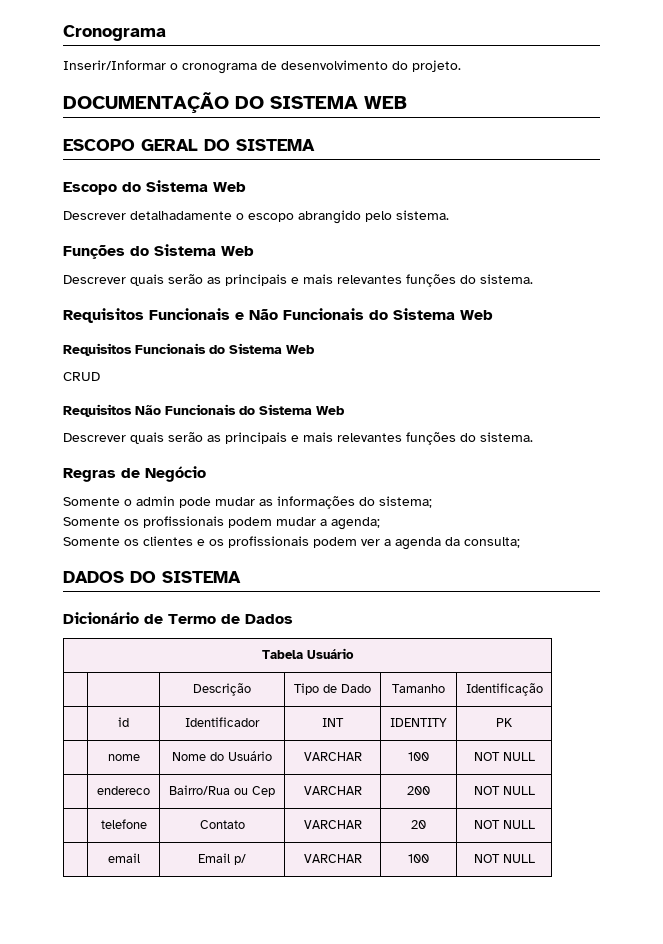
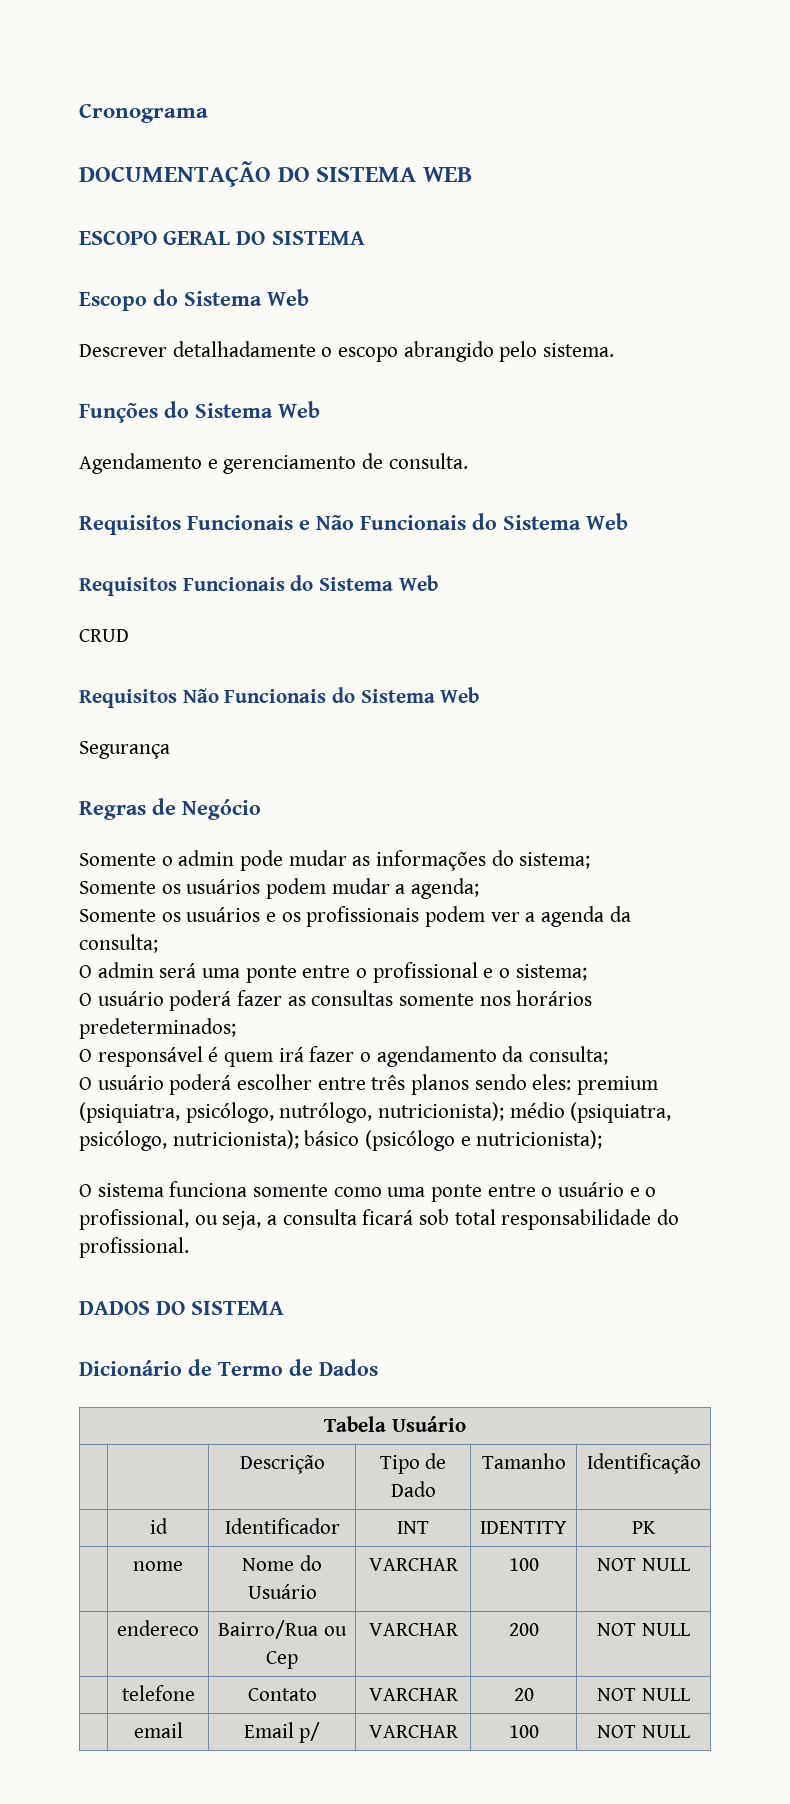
[63,60,461,74] // Inserir/Informar o cronograma de desenvolvimento do projeto. -> (208, 113) none
[63,274,533,287] Descrever quais serão as principais e mais relevantes funções do sistema. -> [79,453,468,474] Agendamento e gerenciamento de consulta.
[63,432,533,445] Descrever quais serão as principais e mais relevantes funções do sistema. -> [79,741,170,759] Segurança
[143,516,224,528] profissionais -> [186,879,261,894] usuários
[143,536,193,546] clientes -> [186,907,261,922] usuários
(520, 542) none -> [79,962,587,983] [79,990,593,1011] [79,1018,236,1039] [79,1046,609,1067] [79,1074,659,1095] [79,1102,672,1123] [79,1130,603,1151] [79,1181,657,1202] [79,1209,680,1230] [79,1237,189,1258] // O admin será uma ponte entre o profissional e o sistema; // O usuário poderá fazer as consultas somente nos horários predeterminados; // O responsável é quem irá fazer o agendamento da consulta; // O usuário poderá escolher entre três planos sendo eles: premium (psiquiatra, psicólogo, nutrólogo, nutricionista); médio (psiquiatra, psicólogo, nutricionista); básico (psicólogo e nutricionista); // O sistema funciona somente como uma ponte entre o usuário e o profissional, ou seja, a consulta ficará sob total responsabilidade do profissional.

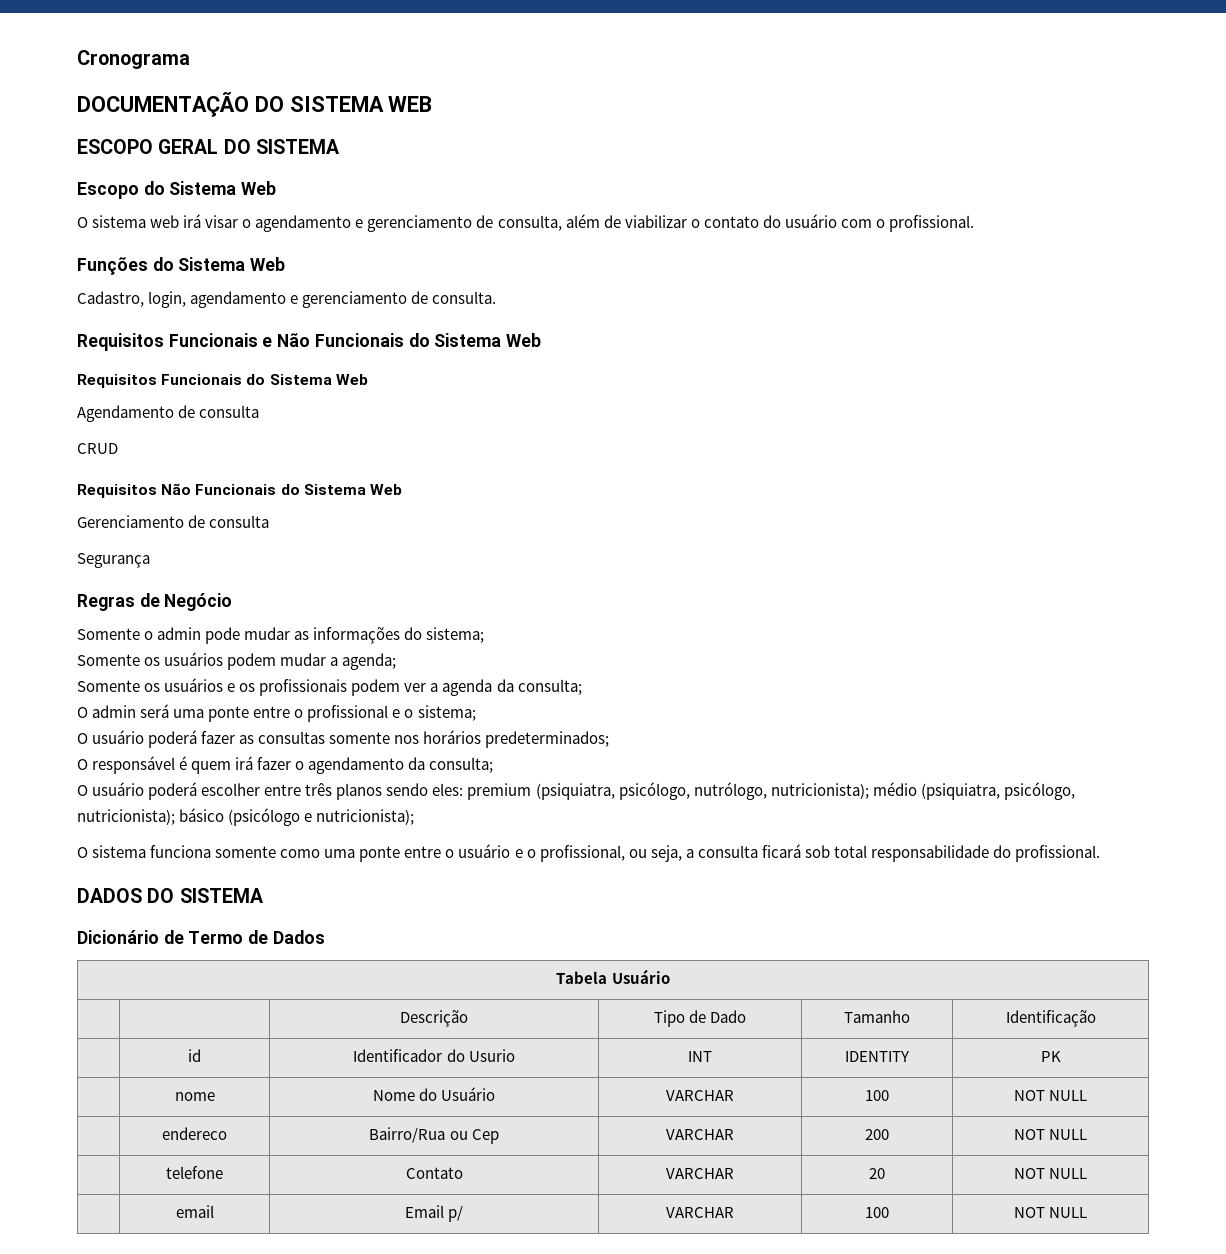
[79,341,615,362] Descrever detalhadamente o escopo abrangido pelo sistema. -> [77,214,974,232] O sistema web irá visar o agendamento e gerenciamento de consulta, além de viabilizar o contato do usuário com o profissional.
[79,453,202,474] Agendamento -> [77,291,287,308] Cadastro, login, agendamento
(438, 583) none -> [77,405,260,422] // Agendamento de consulta
(480, 695) none -> [77,515,270,528] // Gerenciamento de consulta
(340, 1526) none -> [446,1049,515,1062] do Usurio

